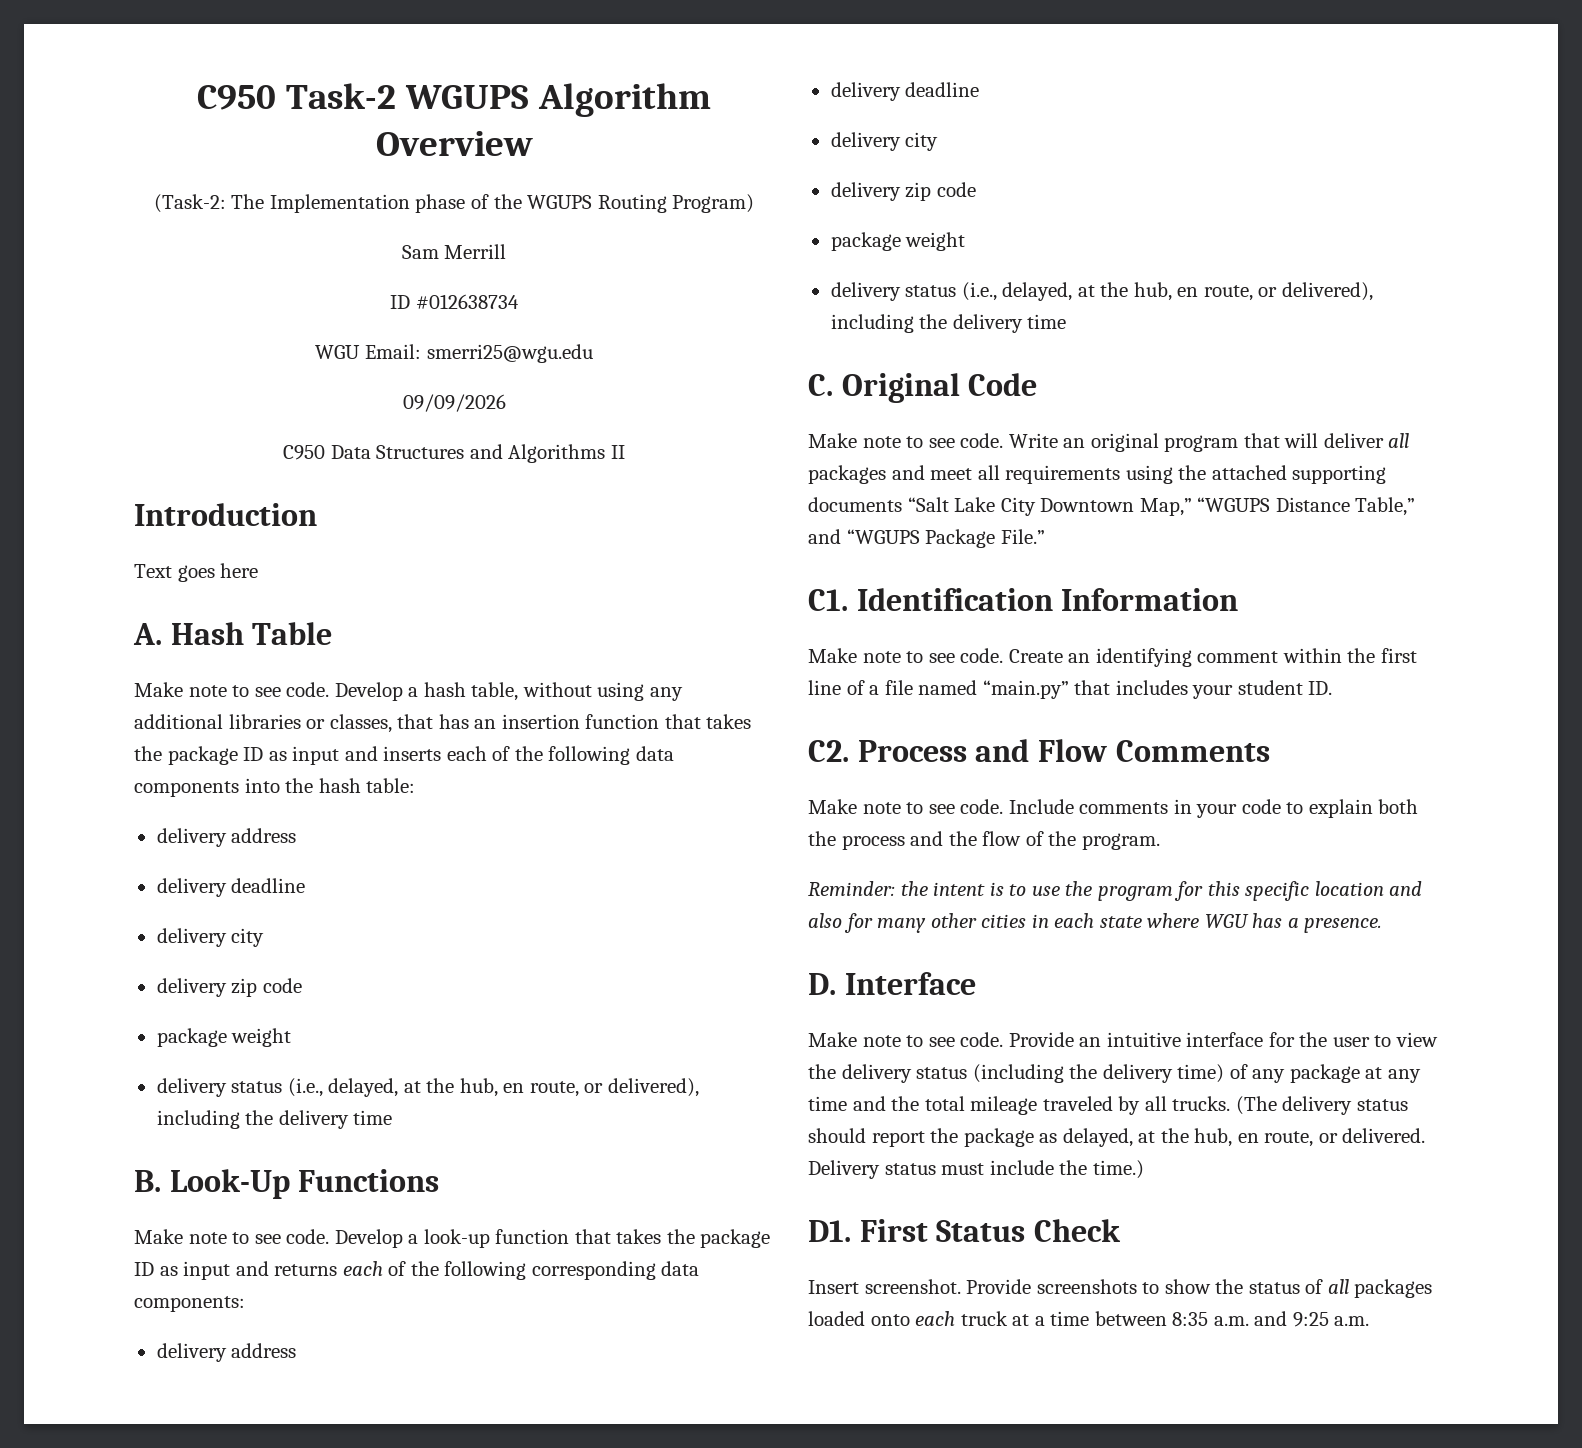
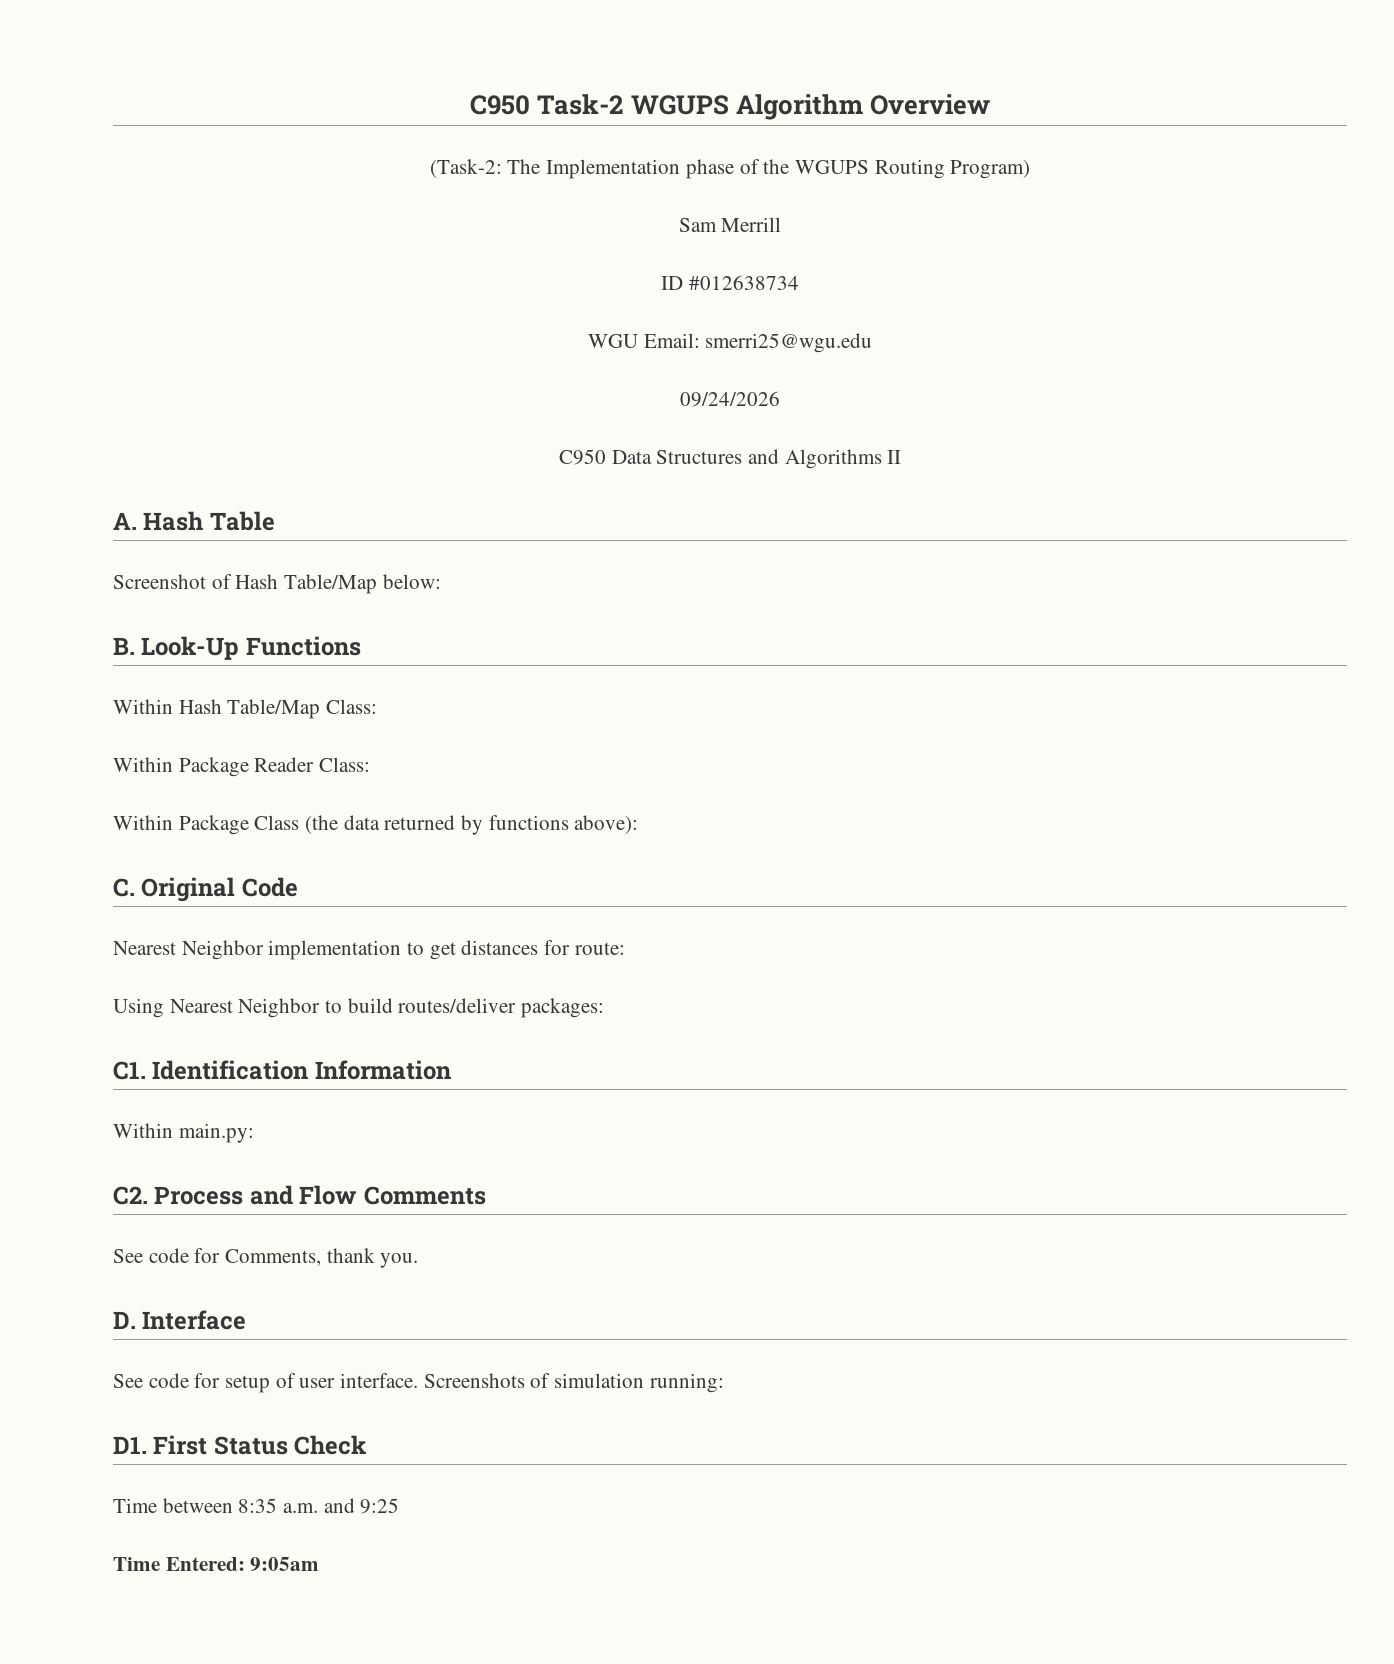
[402,394,506,412] 09/09/2026 -> [680,391,780,407] 09/24/2026
[134,503,317,526] [134,563,259,582] // Introduction // Text goes here -> (902, 457) none
[134,682,683,701] [134,714,752,733] [134,746,674,765] [134,778,416,797] [156,828,297,847] [156,878,306,897] [156,928,265,947] [156,978,302,997] [156,1028,292,1047] [156,1078,699,1097] [156,1110,393,1129] [134,1169,440,1199] [134,1229,771,1248] [134,1261,700,1280] [134,1296,245,1312] [156,1343,297,1362] [830,82,980,101] [830,132,939,151] [830,182,976,201] [830,232,966,251] [830,282,1373,301] [830,314,1067,333] [808,373,1038,403] [808,433,1410,452] [808,465,1387,484] [808,497,1416,516] [808,529,1045,548] [808,588,1239,611] [808,648,1417,667] [808,680,1333,699] Make note to see code. Develop a hash table, without using any additional libraries or classes, that has an insertion function that takes the package ID as input and inserts each of the following data components into the hash table: // delivery address // delivery deadline // delivery city // delivery zip code // package weight // delivery status (i.e., delayed, at the hub, en route, or delivered), including the delivery time // B. Look-Up Functions // Make note to see code. Develop a look-up function that takes the package ID as input and returns each of the following corresponding data components: // delivery address // delivery deadline // delivery city // delivery zip code // package weight // delivery status (i.e., delayed, at the hub, en route, or delivered), including the delivery time // C. Original Code // Make note to see code. Write an original program that will deliver all packages and meet all requirements using the attached supporting documents “Salt Lake City Downtown Map,” “WGUPS Distance Table,” and “WGUPS Package File.” // C1. Identification Information // Make note to see code. Create an identifying comment within the first line of a file named “main.py” that includes your student ID. -> [113,574,441,594] [113,636,361,660] [113,699,378,719] [113,757,371,777] [113,815,639,835] [113,877,298,902] [113,940,625,960] [113,998,605,1018] [113,1060,451,1080] [113,1123,254,1143] Screenshot of Hash Table/Map below: // B. Look-Up Functions // Within Hash Table/Map Class: // Within Package Reader Class: // Within Package Class (the data returned by functions above): // C. Original Code // Nearest Neighbor implementation to get distances for route: // Using Nearest Neighbor to build routes/deliver packages: // C1. Identification Information // Within main.py:
[808,799,1419,818] [808,831,1160,850] [808,881,1423,901] [808,913,1383,933] [808,972,976,995] [808,1032,1438,1047] [808,1064,1421,1083] [808,1096,1408,1115] [808,1128,1426,1147] [808,1160,1144,1179] [808,1219,1121,1242] [808,1279,1433,1298] [808,1311,1090,1326] Make note to see code. Include comments in your code to explain both the process and the flow of the program. // Reminder: the intent is to use the program for this specific location and also for many other cities in each state where WGU has a presence. // D. Interface // Make note to see code. Provide an intuitive interface for the user to view the delivery status (including the delivery time) of any package at any time and the total mileage traveled by all trucks. (The delivery status should report the package as delayed, at the hub, en route, or delivered. Delivery status must include the time.) // D1. First Status Check // Insert screenshot. Provide screenshots to show the status of all packages loaded onto each truck at a time -> [113,1248,419,1268] [113,1310,247,1330] [113,1373,724,1393] [113,1435,367,1455] [113,1498,157,1513] See code for Comments, thank you. // D. Interface // See code for setup of user interface. Screenshots of simulation running: // D1. First Status Check // Time
[1334,1316,1370,1326] a.m. -> [113,1557,320,1571] // Time Entered: 9:05am

